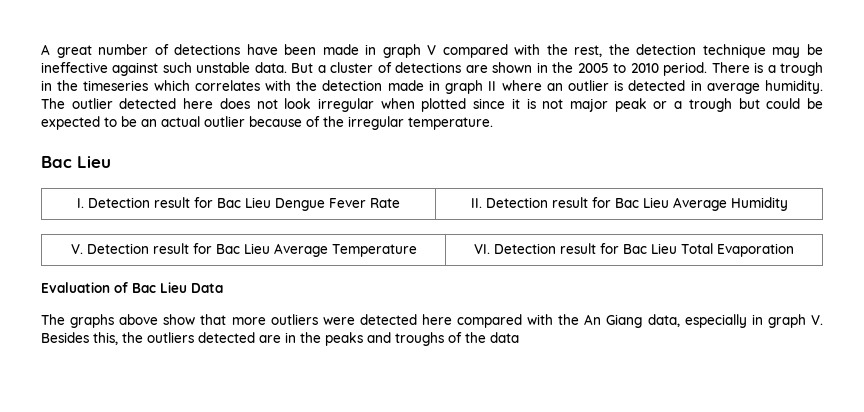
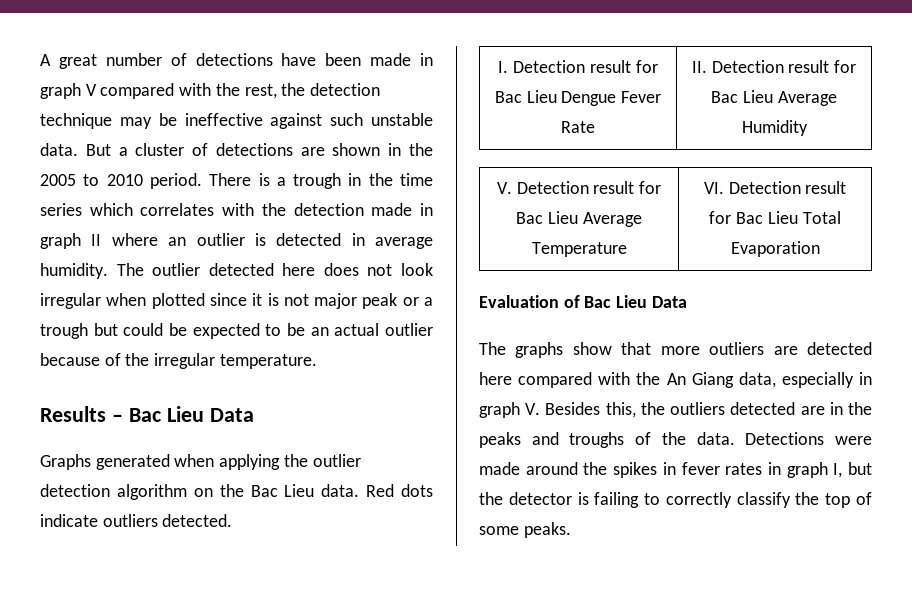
[83,80,149,91] timeseries -> [400,173,434,186] [40,203,82,216] time series
[41,156,111,168] Bac Lieu -> [40,406,254,422] [40,454,361,470] [40,484,433,500] [40,514,233,527] Results – Bac Lieu Data // Graphs generated when applying the outlier detection algorithm on the Bac Lieu data. Red dots indicate outliers detected.
[119,314,159,325] above -> (564, 350) none
[322,317,355,325] were -> [773,346,798,355] are
[490,332,519,343] data -> [696,432,872,445] [479,462,872,478] [479,492,872,508] [479,522,571,538] data. Detections were made around the spikes in fever rates in graph I, but the detector is failing to correctly classify the top of some peaks.

